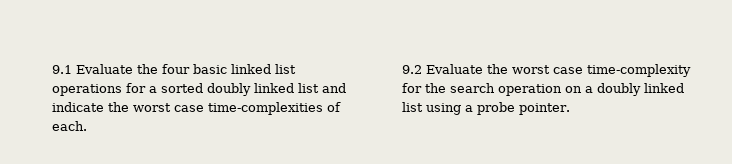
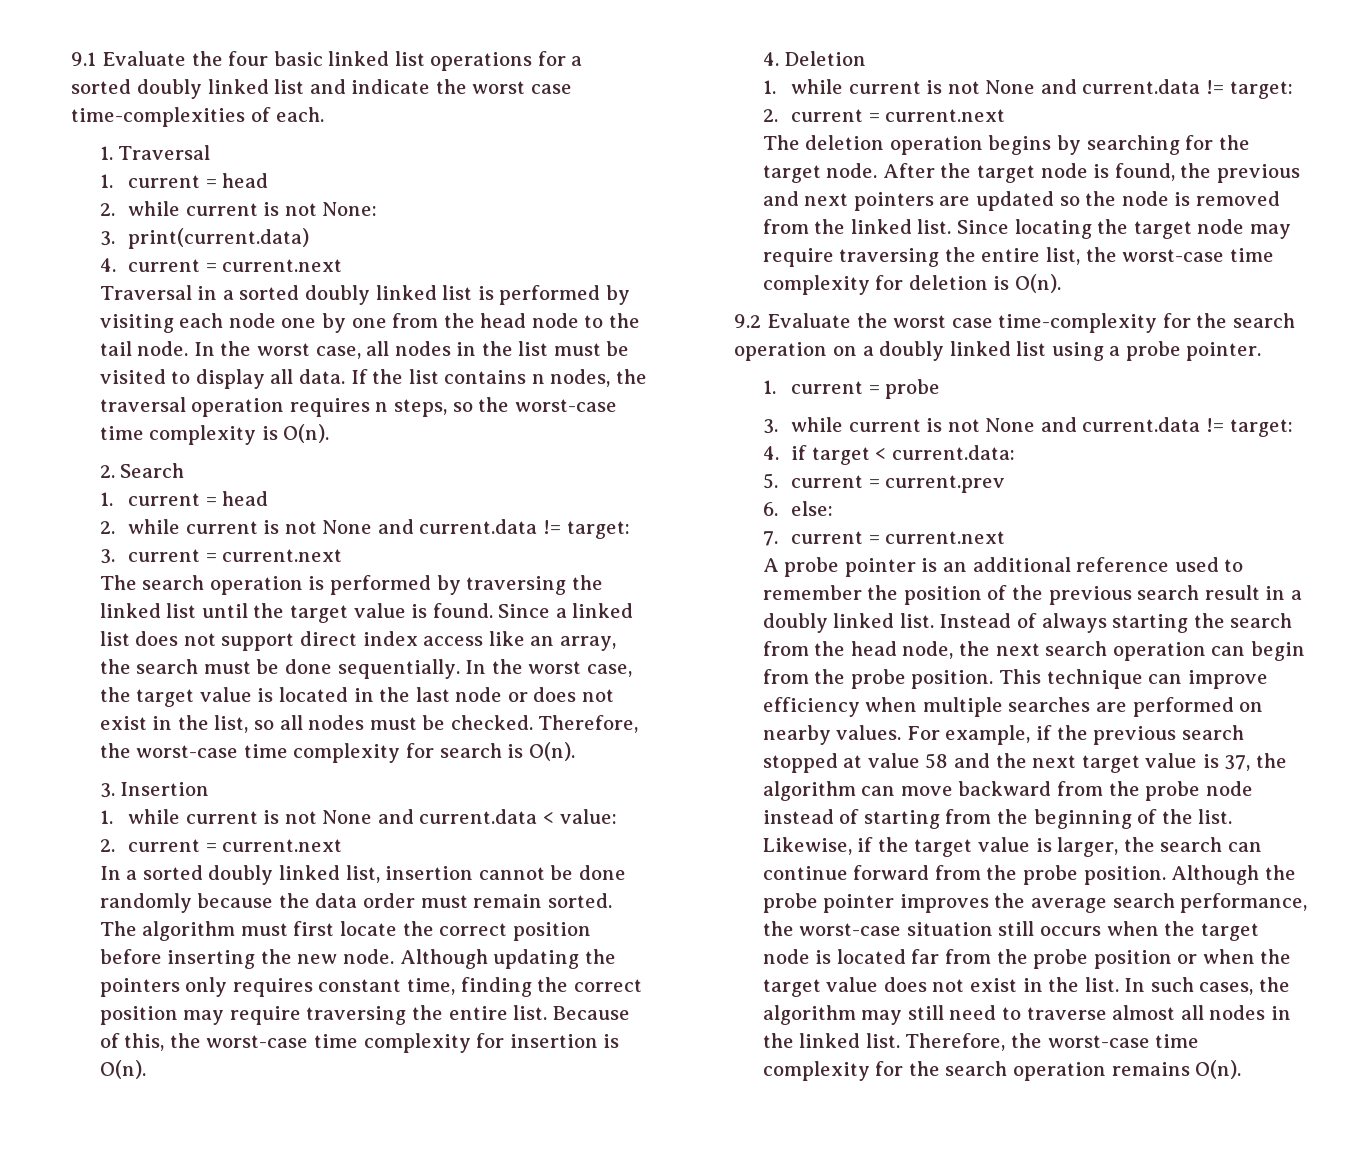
(87, 126) none -> [99,145,211,160] [99,173,269,188] [99,201,378,216] [99,228,310,249] [99,258,343,272] [99,285,630,305] [99,313,640,333] [99,341,630,359] [99,369,647,389] [99,397,617,417] [99,424,330,445] [99,463,185,478] [99,491,269,506] [99,519,630,539] [99,549,343,564] [99,575,603,595] [99,603,634,623] [99,631,616,651] [99,659,632,679] [99,687,614,707] [99,715,639,733] [99,742,575,763] [99,782,210,798] [99,809,617,824] [99,839,343,852] [99,865,626,885] [99,893,612,913] [99,921,591,941] [99,949,616,969] [99,977,642,997] [99,1005,630,1025] [99,1033,620,1053] [99,1060,146,1079] [762,51,867,66] [762,79,1293,99] [762,109,1006,122] [762,135,1250,155] [762,163,1300,183] [762,191,1280,211] [762,219,1291,239] [762,247,1274,267] [762,274,1061,295] // 1. Traversal // 1. current = head // 2. while current is not None: // 3. print(current.data) // 4. current = current.next // Traversal in a sorted doubly linked list is performed by visiting each node one by one from the head node to the tail node. In the worst case, all nodes in the list must be visited to display all data. If the list contains n nodes, the traversal operation requires n steps, so the worst-case time complexity is O(n). // 2. Search // 1. current = head // 2. while current is not None and current.data != target: // 3. current = current.next // The search operation is performed by traversing the linked list until the target value is found. Since a linked list does not support direct index access like an array, the search must be done sequentially. In the worst case, the target value is located in the last node or does not exist in the list, so all nodes must be checked. Therefore, the worst-case time complexity for search is O(n). // 3. Insertion // 1. while current is not None and current.data < value: // 2. current = current.next // In a sorted doubly linked list, insertion cannot be done randomly because the data order must remain sorted. The algorithm must first locate the correct position before inserting the new node. Although updating the pointers only requires constant time, finding the correct position may require traversing the entire list. Because of this, the worst-case time complexity for insertion is O(n). // 4. Deletion // 1. while current is not None and current.data != target: // 2. current = current.next // The deletion operation begins by searching for the target node. After the target node is found, the previous and next pointers are updated so the node is removed from the linked list. Since locating the target node may require traversing the entire list, the worst-case time complexity for deletion is O(n).
(570, 109) none -> [762,379,941,399] [762,417,1293,437] [762,445,1015,465] [762,473,1006,493] [762,501,834,516] [762,531,1006,546] [762,557,1244,577] [762,585,1302,605] [762,613,1293,633] [762,641,1305,661] [762,669,1268,689] [762,697,1264,717] [762,725,1244,745] [762,753,1287,773] [762,781,1253,801] [762,809,1233,829] [762,837,1262,857] [762,865,1296,885] [762,893,1308,913] [762,921,1259,941] [762,949,1292,969] [762,977,1290,997] [762,1005,1291,1025] [762,1033,1200,1051] [762,1060,1242,1081] // 1. current = probe // 3. while current is not None and current.data != target: // 4. if target < current.data: // 5. current = current.prev // 6. else: // 7. current = current.next // A probe pointer is an additional reference used to remember the position of the previous search result in a doubly linked list. Instead of always starting the search from the head node, the next search operation can begin from the probe position. This technique can improve efficiency when multiple searches are performed on nearby values. For example, if the previous search stopped at value 58 and the next target value is 37, the algorithm can move backward from the probe node instead of starting from the beginning of the list. Likewise, if the target value is larger, the search can continue forward from the probe position. Although the probe pointer improves the average search performance, the worst-case situation still occurs when the target node is located far from the probe position or when the target value does not exist in the list. In such cases, the algorithm may still need to traverse almost all nodes in the linked list. Therefore, the worst-case time complexity for the search operation remains O(n).

